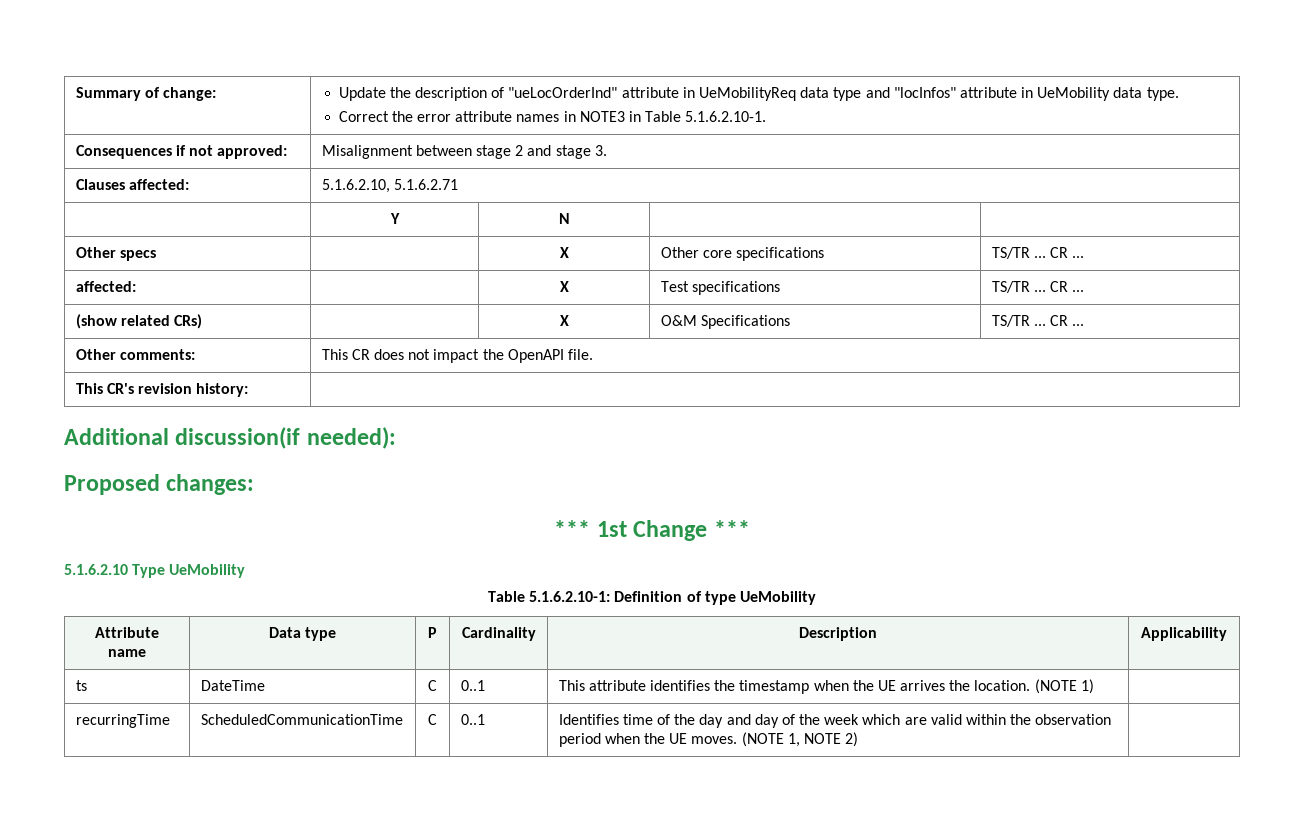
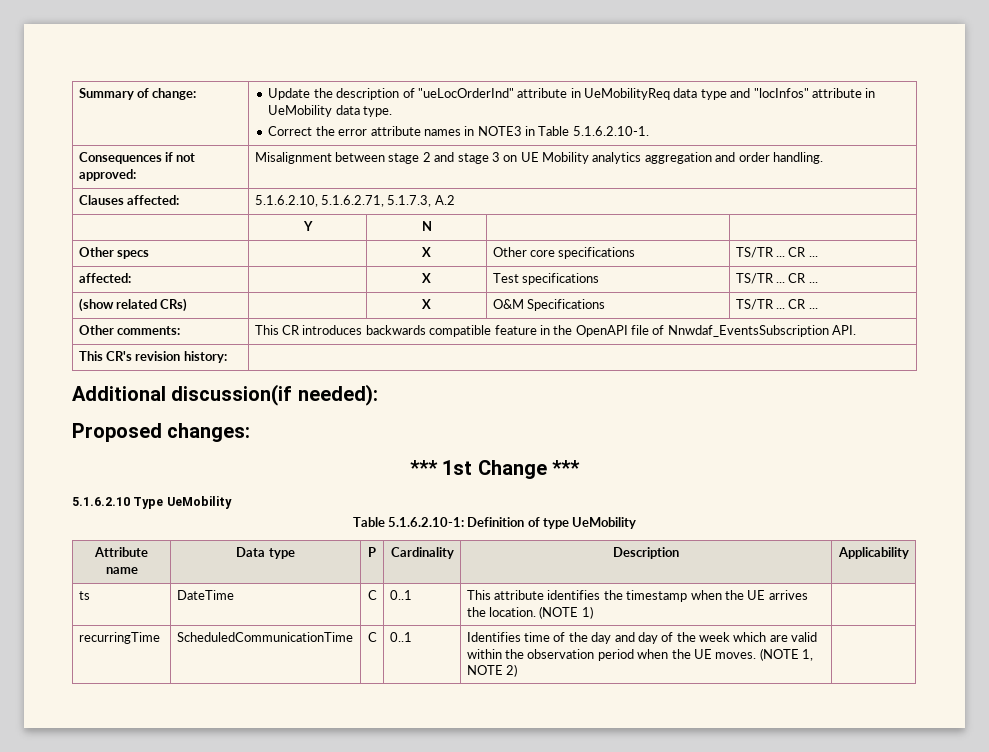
[594,145,607,156] 3. -> [491,152,823,164] 3 on UE Mobility analytics aggregation and order handling.
[393,179,458,190] 5.1.6.2.71 -> [321,195,455,207] 5.1.6.2.71, 5.1.7.3, A.2
[373,349,593,363] does not impact the OpenAPI file. -> [302,325,857,337] introduces backwards compatible feature in the OpenAPI file of Nnwdaf_EventsSubscription API.

